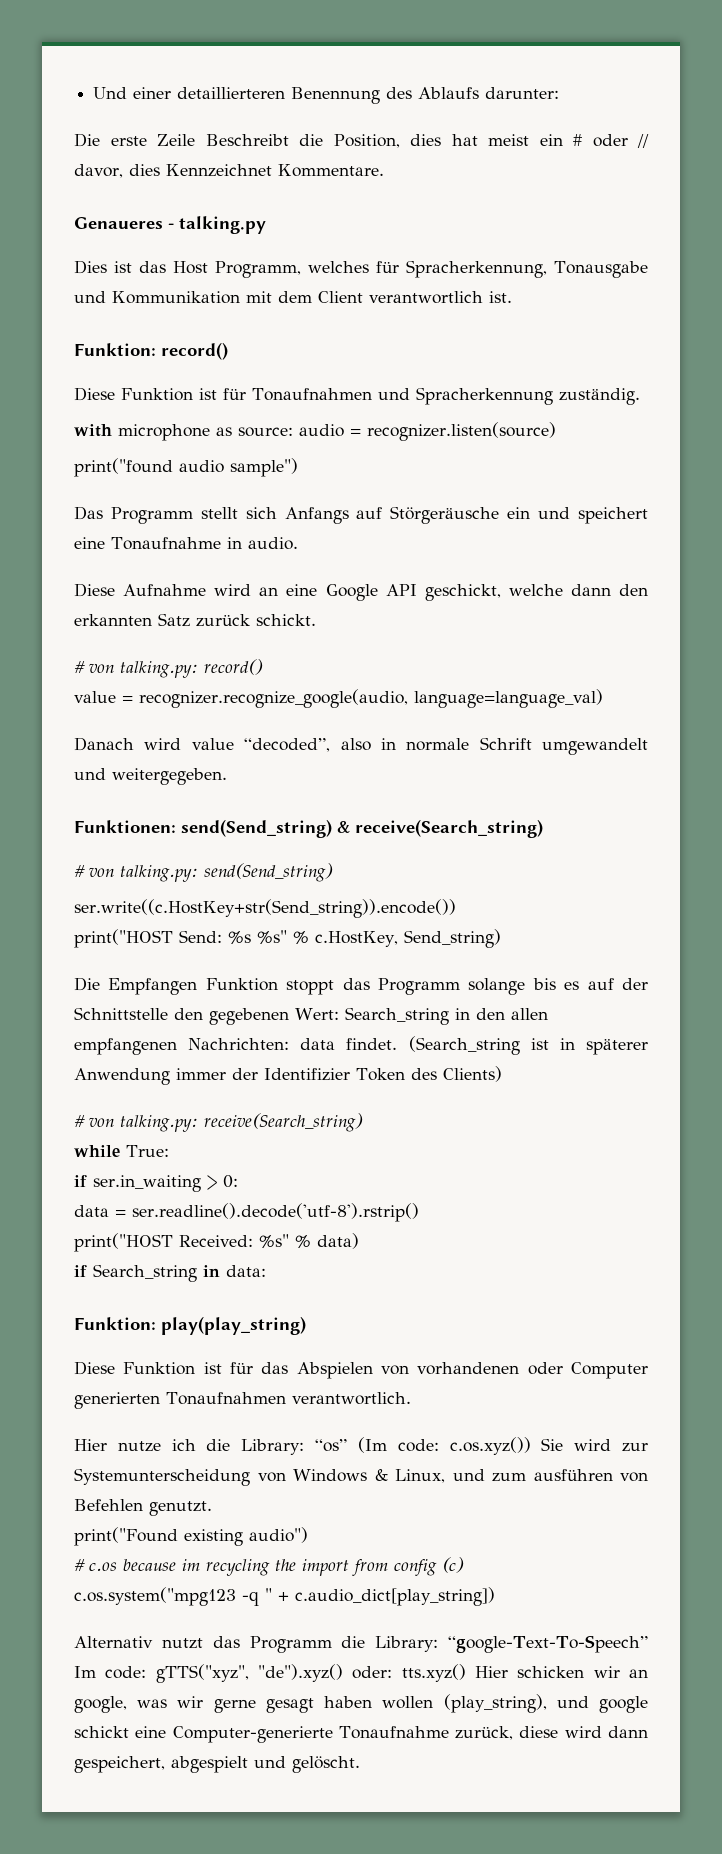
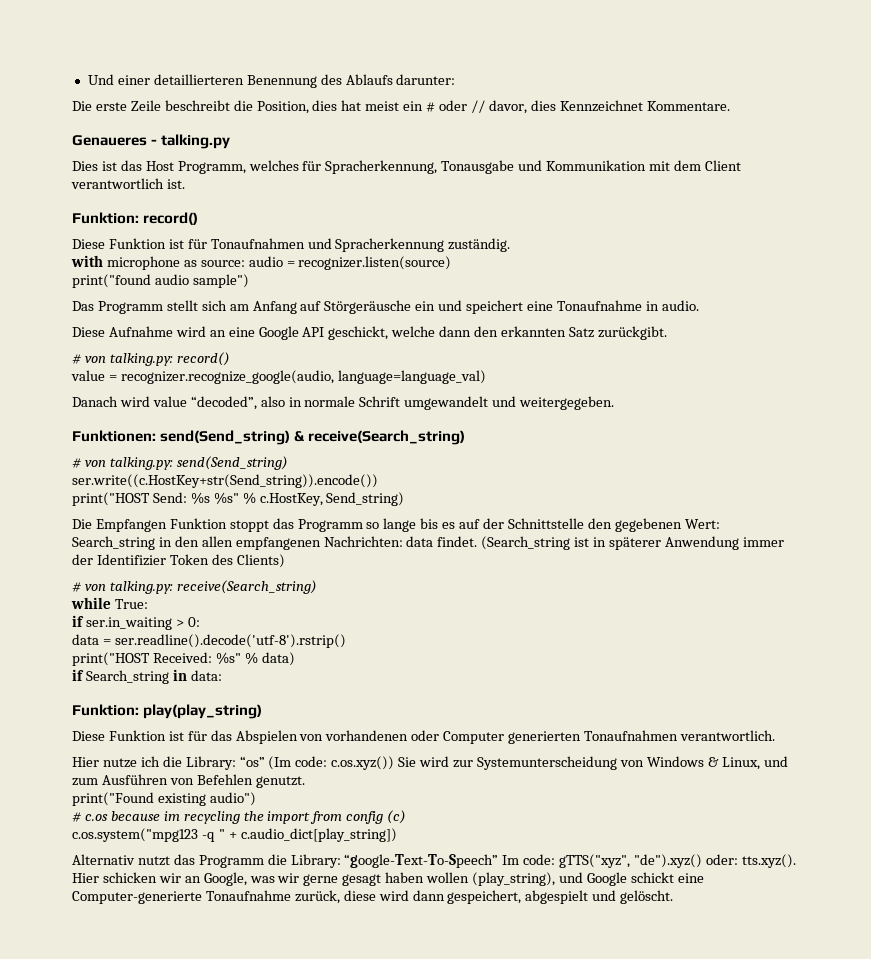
[205,134,289,146] Beschreibt -> [164,100,230,111] beschreibt
[284,507,349,524] Anfangs -> [229,301,297,314] am Anfang
[196,614,316,627] zurück schickt. -> [597,326,667,340] zurückgibt.
[468,978,526,995] solange -> [366,518,417,532] so lange
[533,1469,613,1481] ausführen -> [101,774,168,785] Ausführen
[401,1664,466,1682] tts.xyz() -> [741,854,796,868] tts.xyz().
[74,1696,127,1713] google, -> [203,872,247,886] Google,
[599,1696,648,1713] google -> [586,872,627,886] Google

